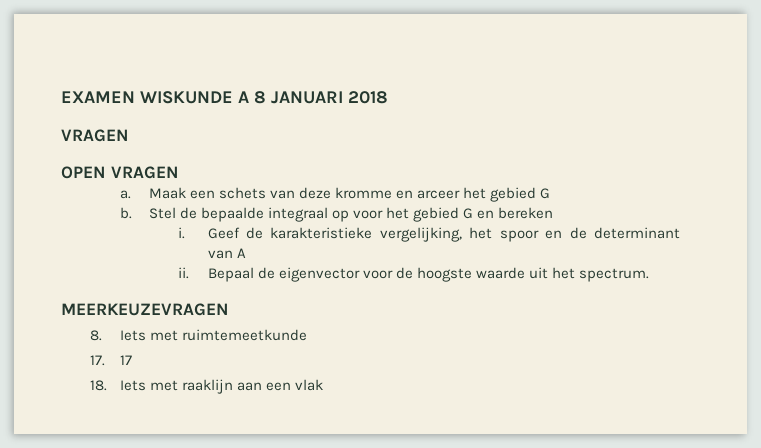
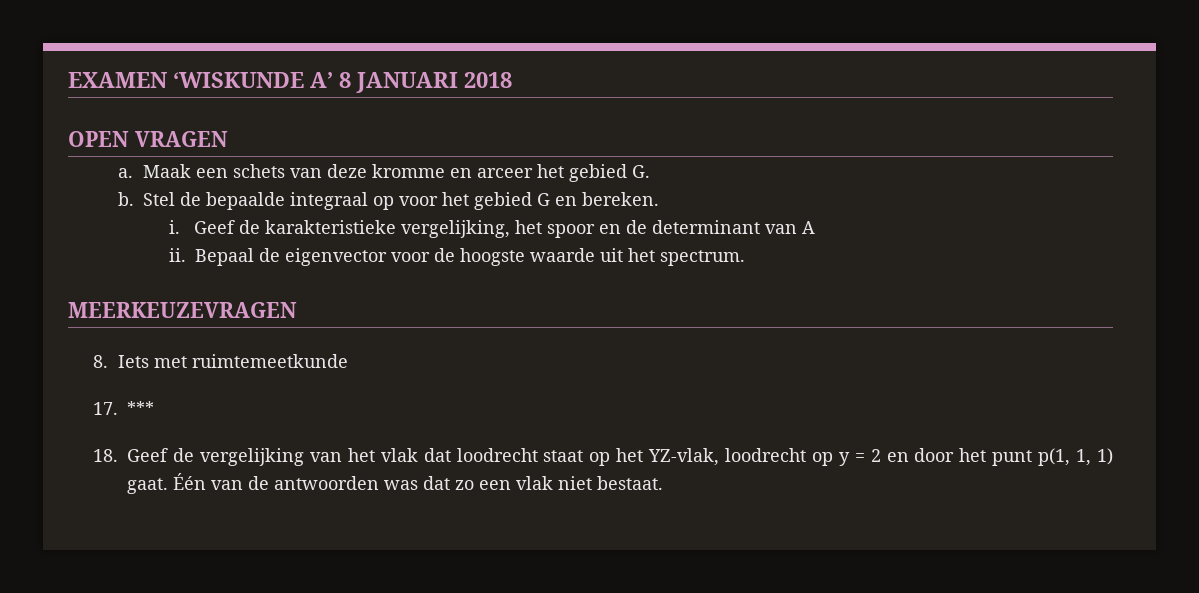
[140,91,249,104] WISKUNDE A -> [173,72,333,88] ‘WISKUNDE A’
[61,129,129,142] // VRAGEN -> (512, 80) none
[540,188,551,199] G -> [632,165,651,178] G.
[498,207,554,219] bereken -> [582,192,660,206] bereken.
[119,355,132,365] 17 -> [127,401,155,415] ***
[119,379,323,394] Iets met raaklijn aan een vlak -> [127,448,1113,466] [127,473,664,494] Geef de vergelijking van het vlak dat loodrecht staat op het YZ-vlak, loodrecht op y = 2 en door het punt p(1, 1, 1) gaat. Één van de antwoorden was dat zo een vlak niet bestaat.

